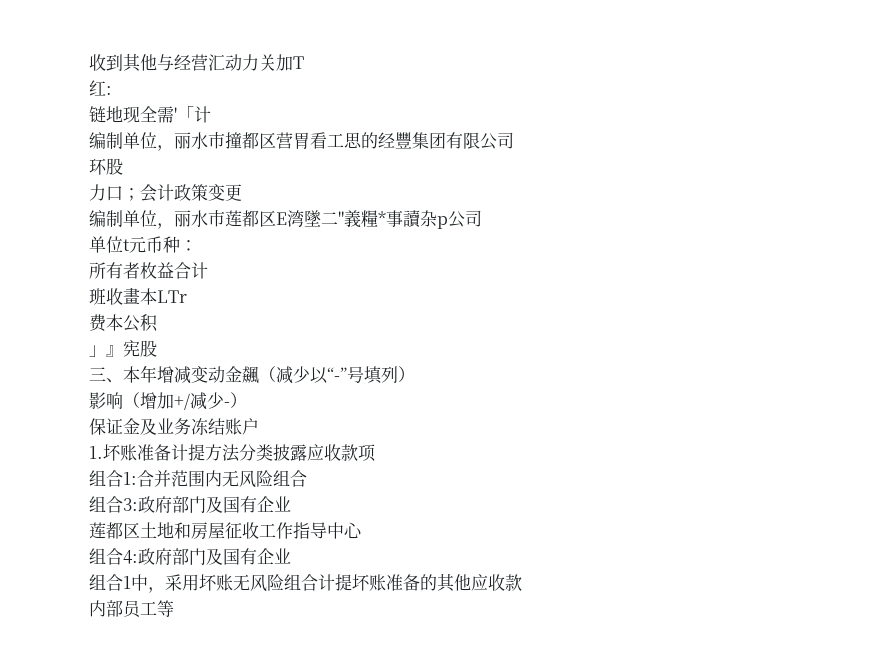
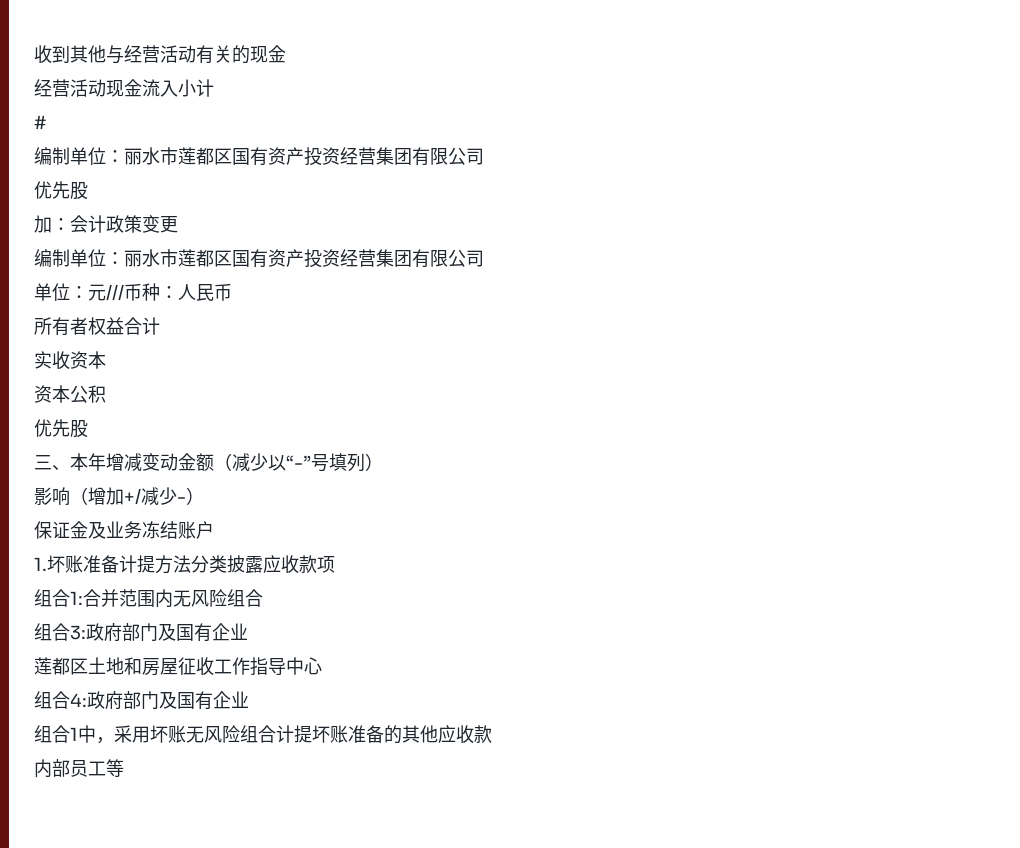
[208,54,304,71] [89,80,112,96] [89,106,211,123] [89,132,514,151] [89,158,123,175] [89,184,140,201] 汇动力关加T // 红: // 链地现全需'「计 // 编制单位，丽水市撞都区营胃看工思的经豐集团有限公司 // 环股 // 力口； -> [160,45,286,64] [34,79,214,97] [34,115,46,129] [34,147,484,166] [34,181,88,200] [34,215,70,233] 活动有关的现金 // 经营活动现金流入小计 // # // 编制单位：丽水市莲都区国有资产投资经营集团有限公司 // 优先股 // 加：
[157,210,448,229] ，丽水市莲都区E湾墜二"義糧*事讀杂p -> [106,249,448,268] ：丽水市莲都区国有资产投资经营集团有限
[123,236,146,253] t元 -> [70,284,124,301] ：元///
(197, 245) none -> [178,283,232,302] 人民币
[140,262,157,279] 枚 -> [88,317,106,335] 权
[89,287,187,305] [89,314,107,332] 班收畫本LTr // 费 -> [34,351,106,370] [34,385,52,403] 实收资本 // 资
[89,340,140,357] 」』宪 -> [34,419,70,437] 优先
[242,366,259,384] 飆 -> [196,453,214,471] 额

